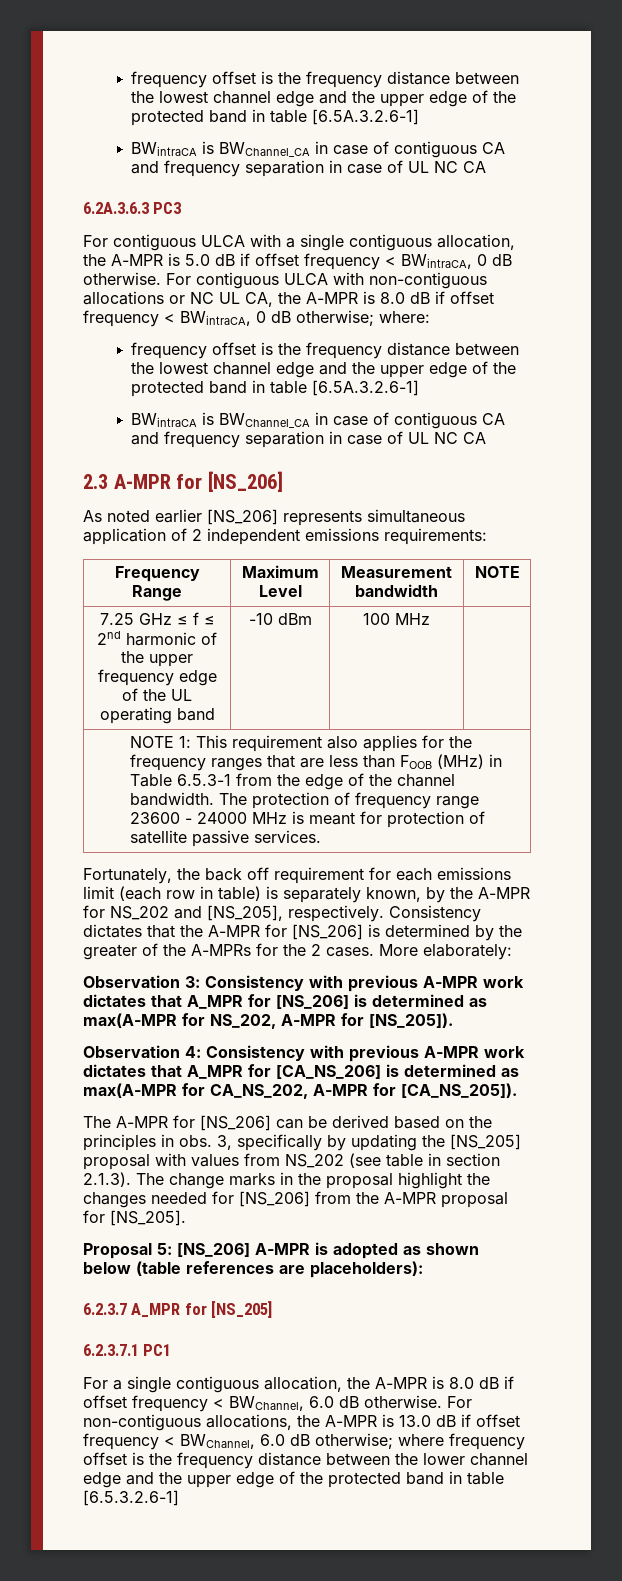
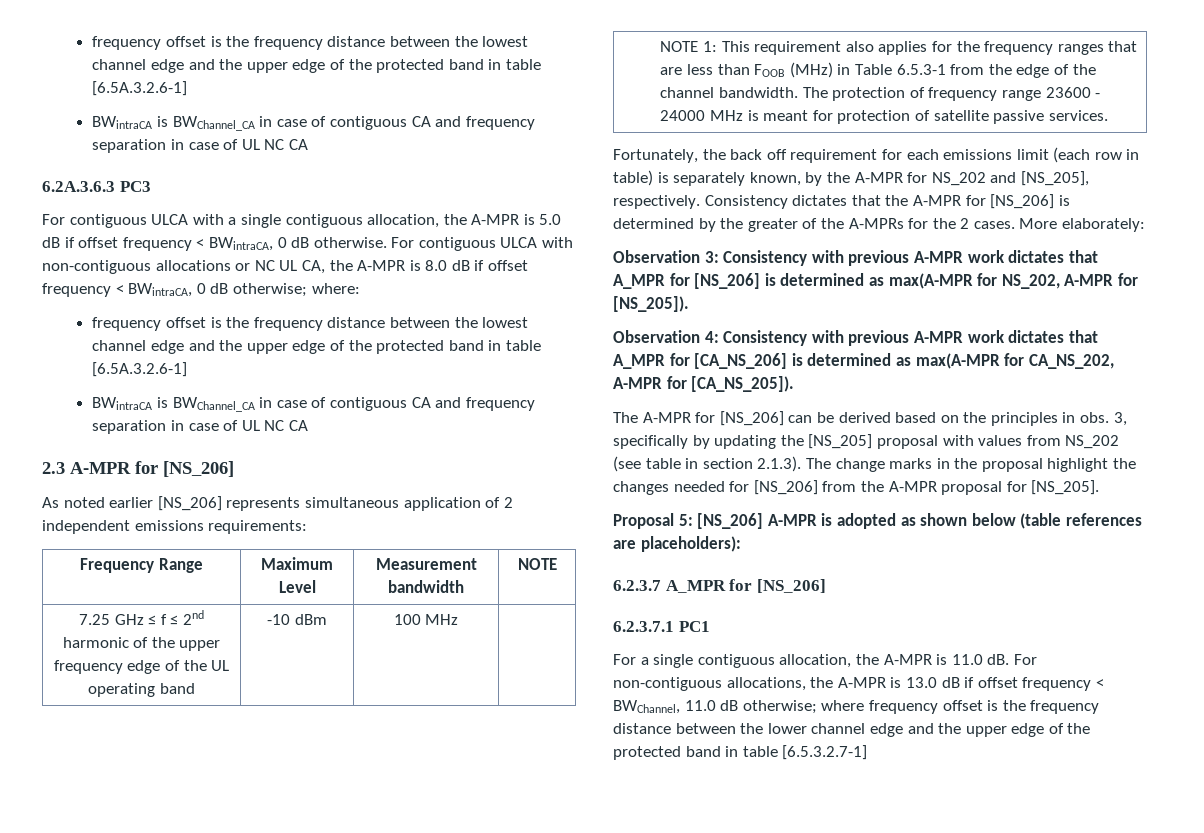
[211,1301,273,1318] [NS_205] -> [756,579,826,593] [NS_206]
[449,1376,514,1389] [83,1395,442,1412] 8.0 dB if offset frequency < BWChannel, 6.0 dB otherwise. -> [951,654,1010,665] 11.0 dB.
[260,1434,285,1446] 6.0 -> [684,700,716,711] 11.0
[83,1490,179,1506] [6.5.3.2.6-1] -> [782,745,868,760] [6.5.3.2.7-1]

